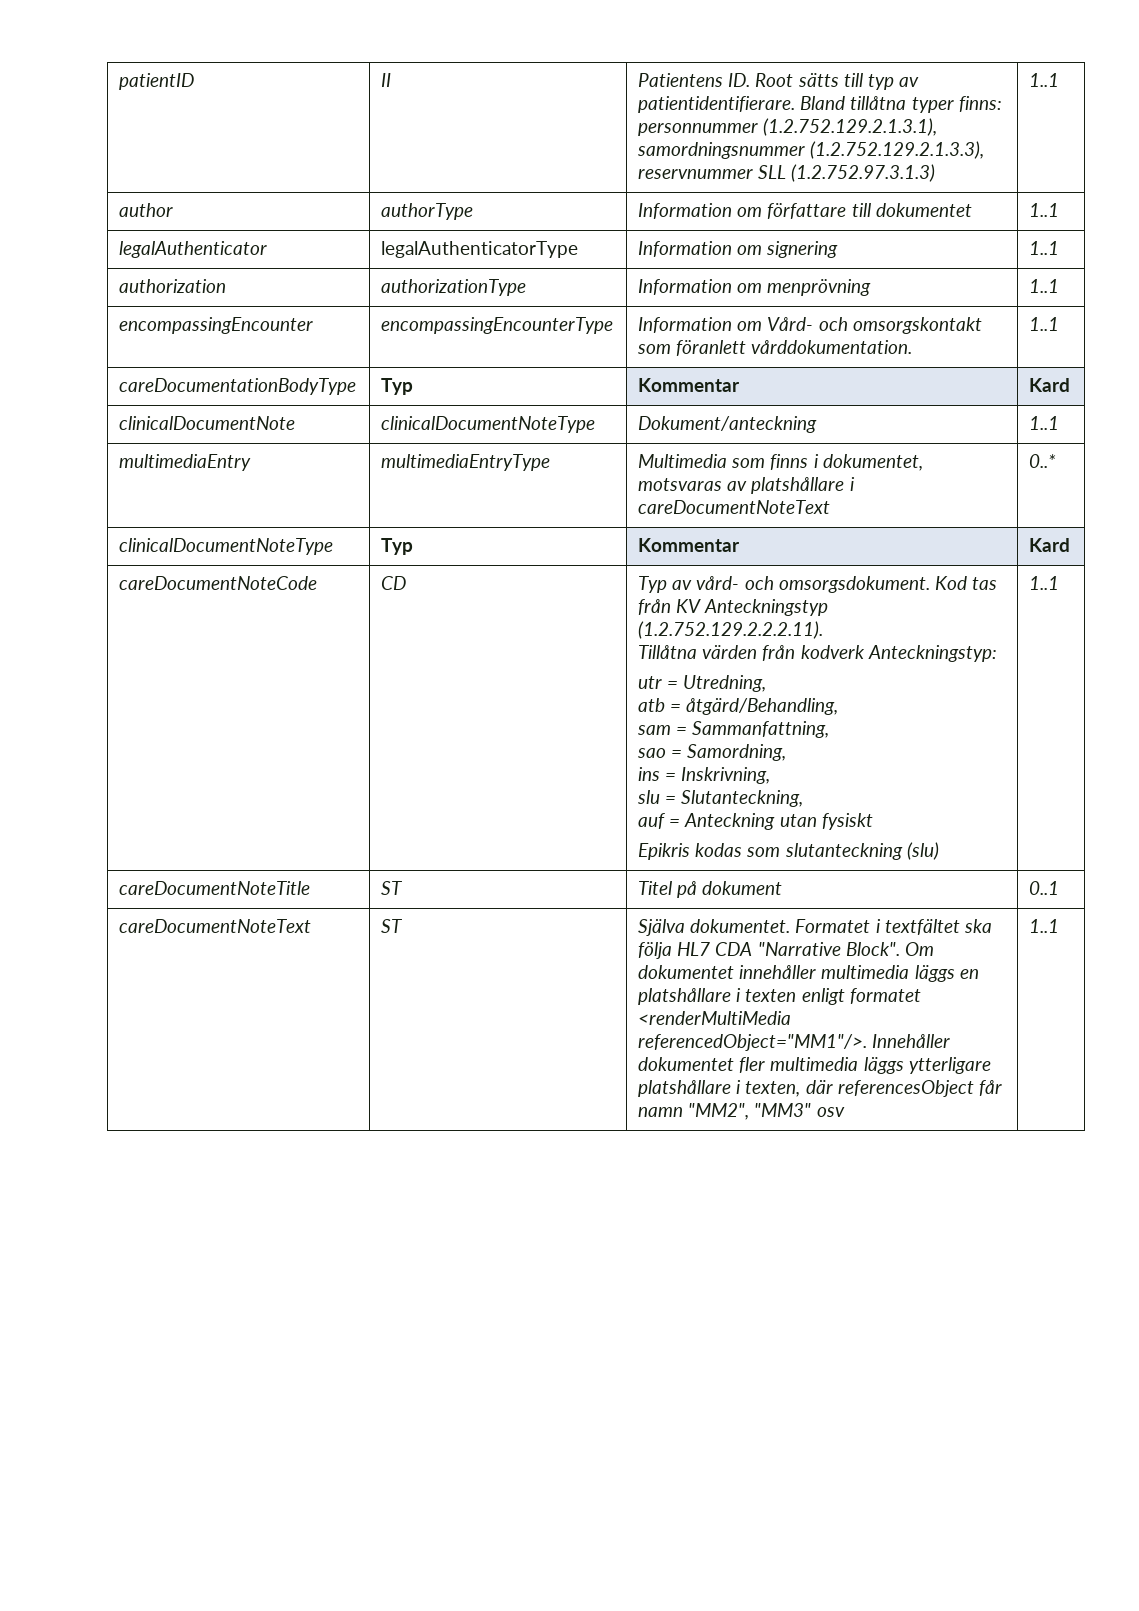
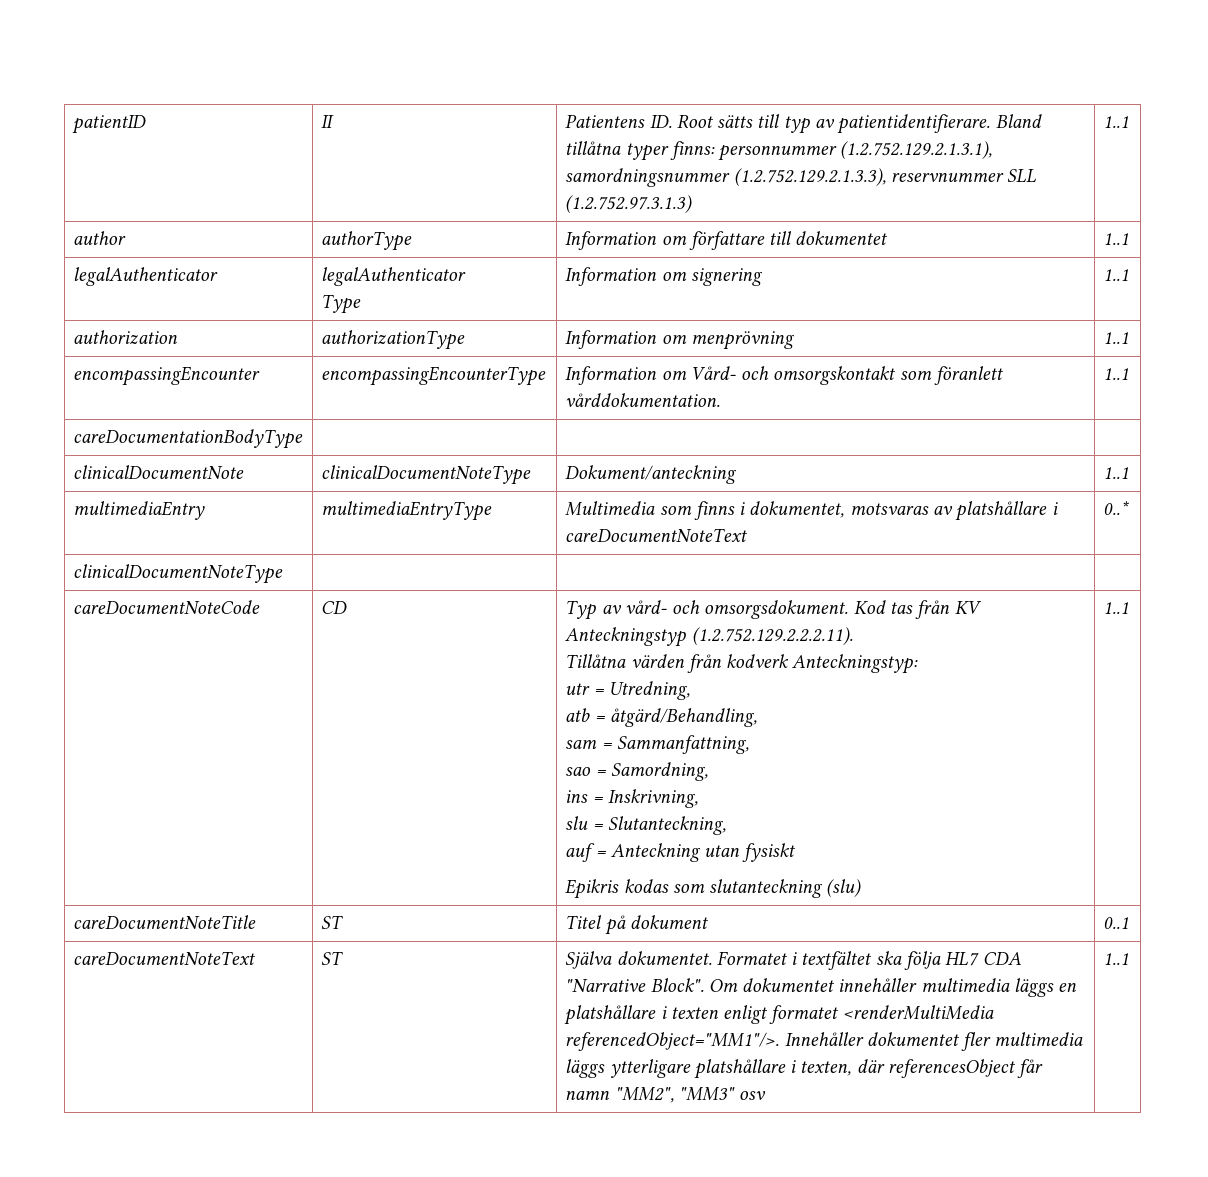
[381,241,579,258] legalAuthenticatorType -> [321,267,467,286] [321,294,362,314] legalAuthenticator // Type
[381,378,414,395] [638,378,741,392] [1029,378,1071,392] Typ | Kommentar | Kard -> (304, 439) | |
[381,538,414,555] [638,538,741,552] [1029,538,1071,552] Typ | Kommentar | Kard -> (284, 574) | |

